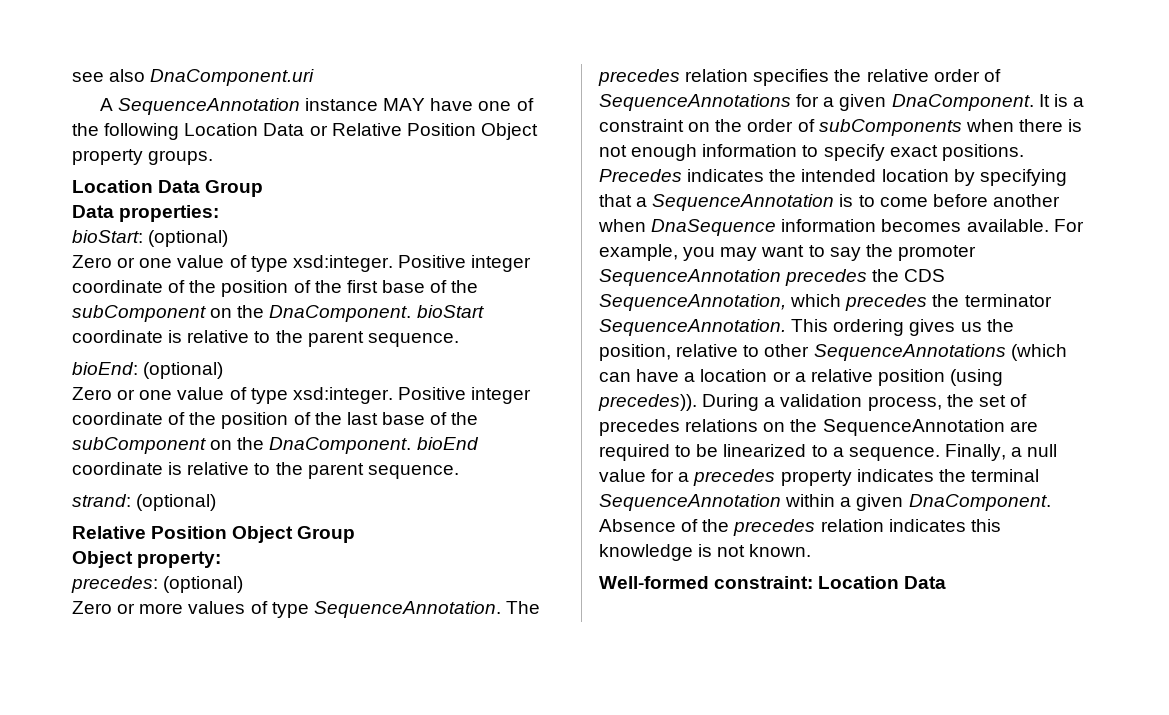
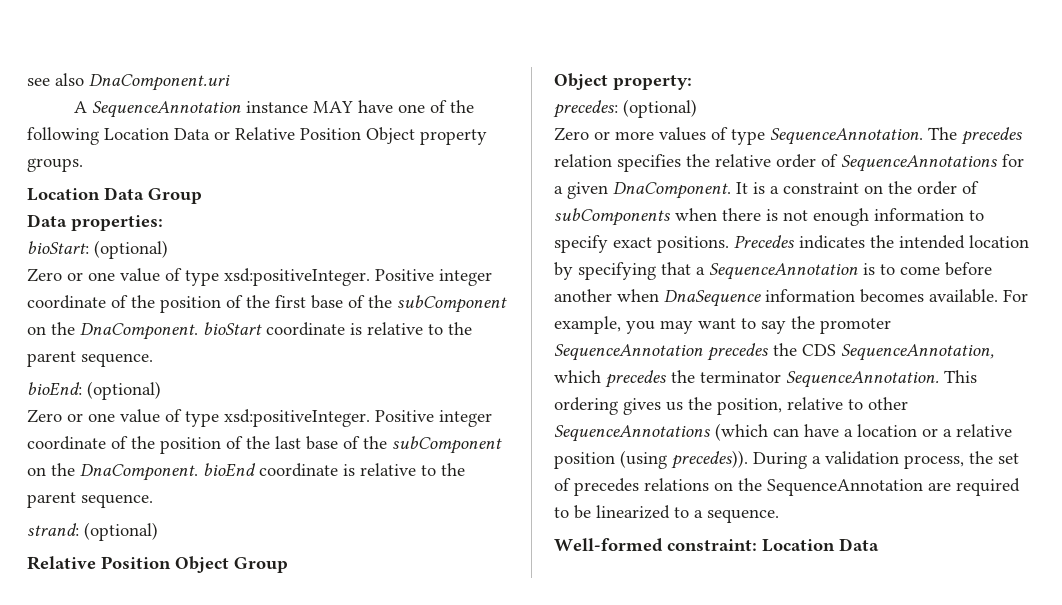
[292,255,393,272] xsd:integer. -> [224,268,370,286] xsd:positiveInteger.
[292,387,393,404] xsd:integer. -> [224,409,370,427] xsd:positiveInteger.
[944,444,1058,461] [599,469,1039,486] [599,494,1051,511] [599,519,1001,536] [599,544,812,561] Finally, a null value for a precedes property indicates the terminal SequenceAnnotation within a given DnaComponent. Absence of the precedes relation indicates this knowledge is not known. -> (779, 516) none

